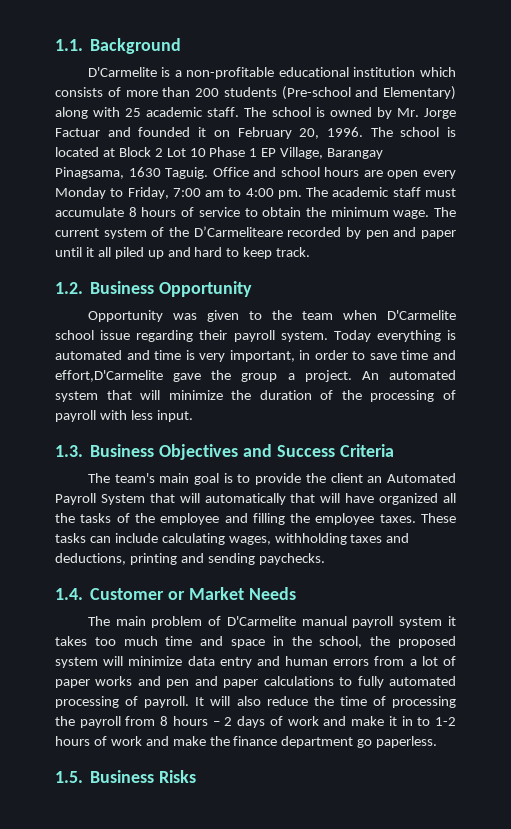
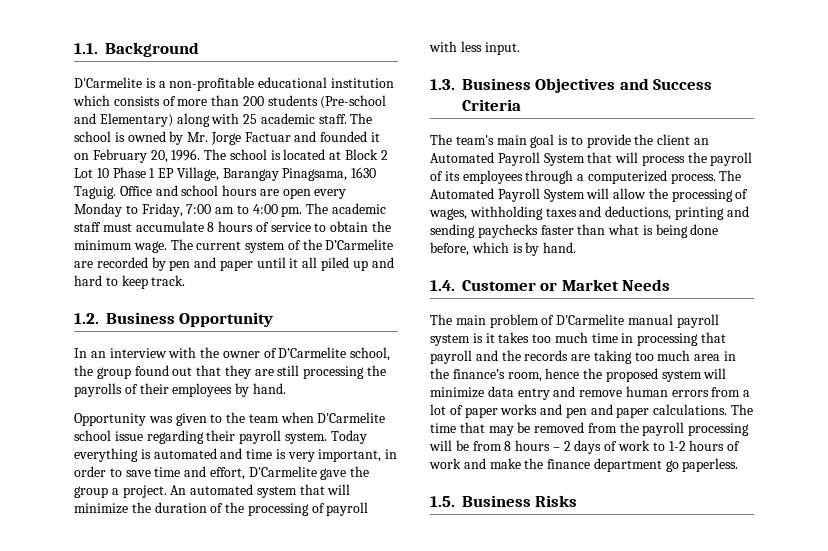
[193,226,283,237] D’Carmeliteare -> [325,239,394,250] [74,261,93,268] D’Carmelite are
(253, 289) none -> [74,347,391,361] [74,365,387,379] [74,383,286,397] // In an interview with the owner of D’Carmelite school, the group found out that they are still processing the payrolls of their employees by hand.
[55,370,163,382] effort,D'Carmelite -> [209,466,317,480] effort, D'Carmelite
[204,493,457,505] [55,513,457,525] [55,533,225,545] automatically that will have organized all the tasks of the employee and filling the employee taxes. These tasks can include calculating -> [641,152,753,166] [430,170,742,184] [430,188,749,202] process the payroll of its employees through a computerized process. The Automated Payroll System will allow the processing of
[258,553,325,565] paychecks. -> [477,224,719,238] [430,242,577,256] paychecks faster than what is being done before, which is by hand.
(443, 622) none -> [472,333,483,343] is
[200,636,363,648] and space in the school, -> [621,332,727,346] [430,350,737,364] [430,368,580,382] in processing that payroll and the records are taking too much area in the finance’s room, hence
(280, 661) none -> [579,390,623,397] remove
[263,676,457,688] [55,696,457,708] [55,716,121,728] calculations to fully automated processing of payroll. It will also reduce the time of processing the payroll -> [653,404,754,415] [430,422,750,436] [429,440,469,451] calculations. The time that may be removed from the payroll processing will be
[323,716,413,726] and make it in -> (651, 445) none

